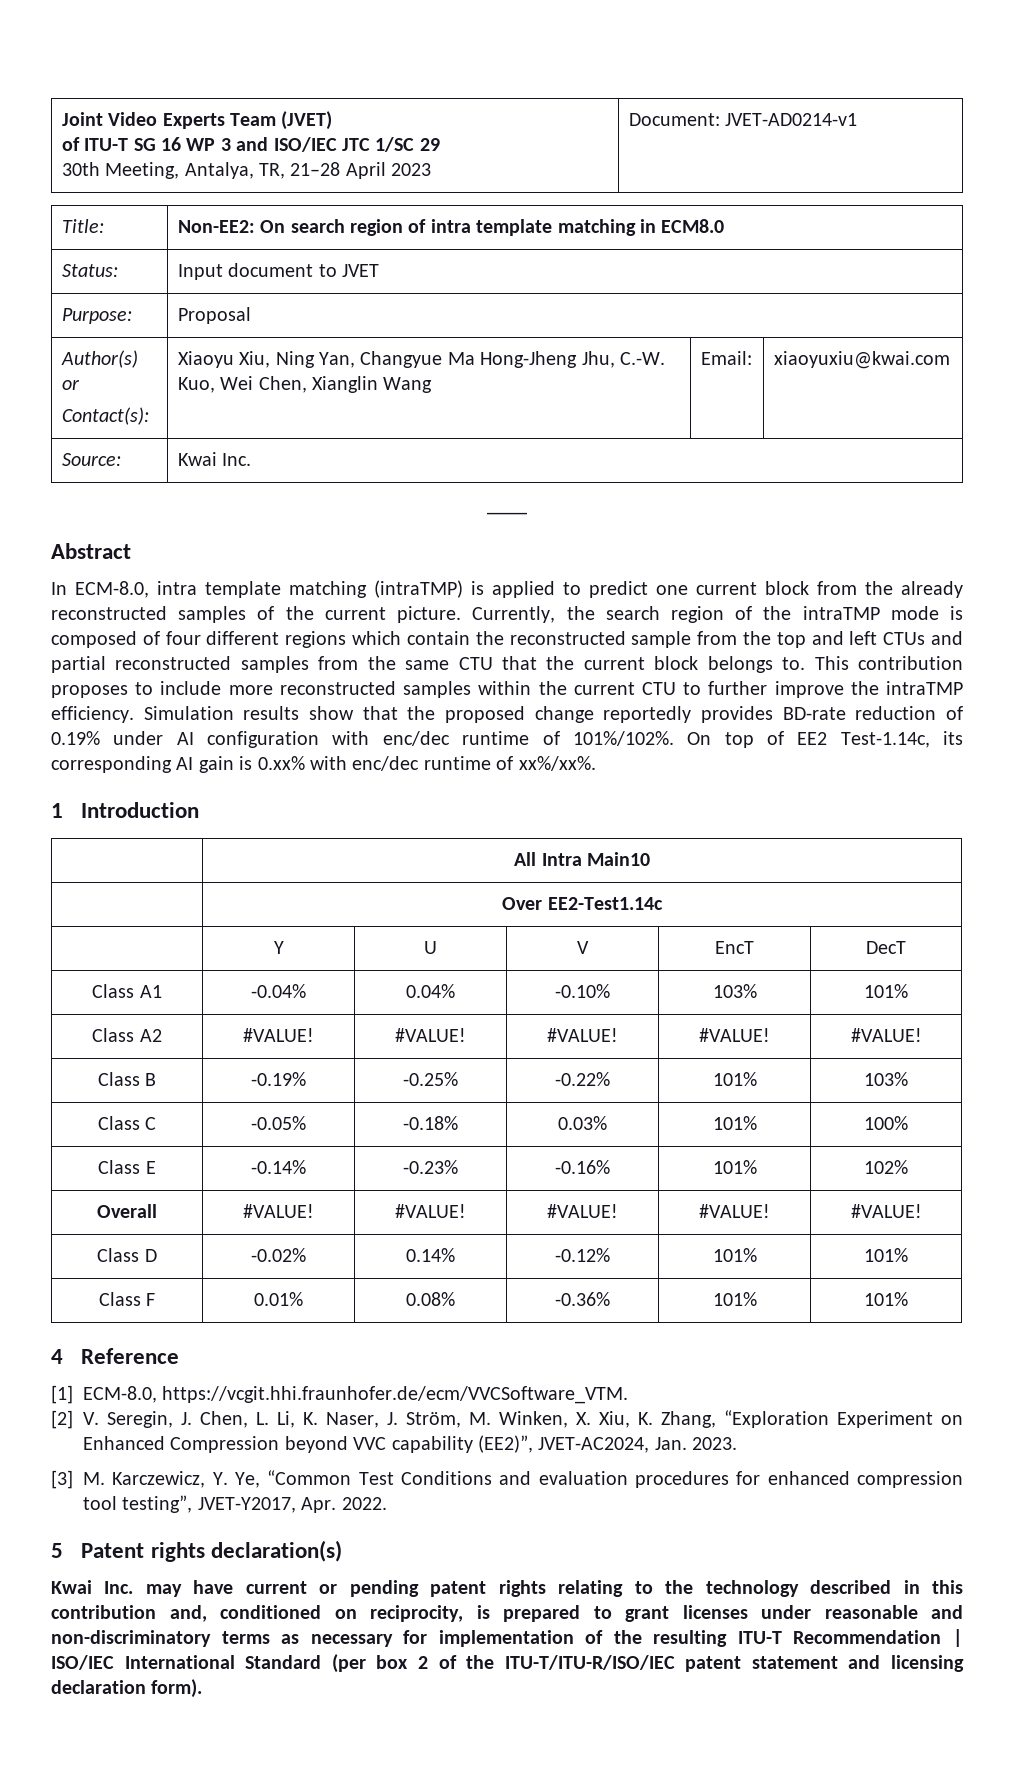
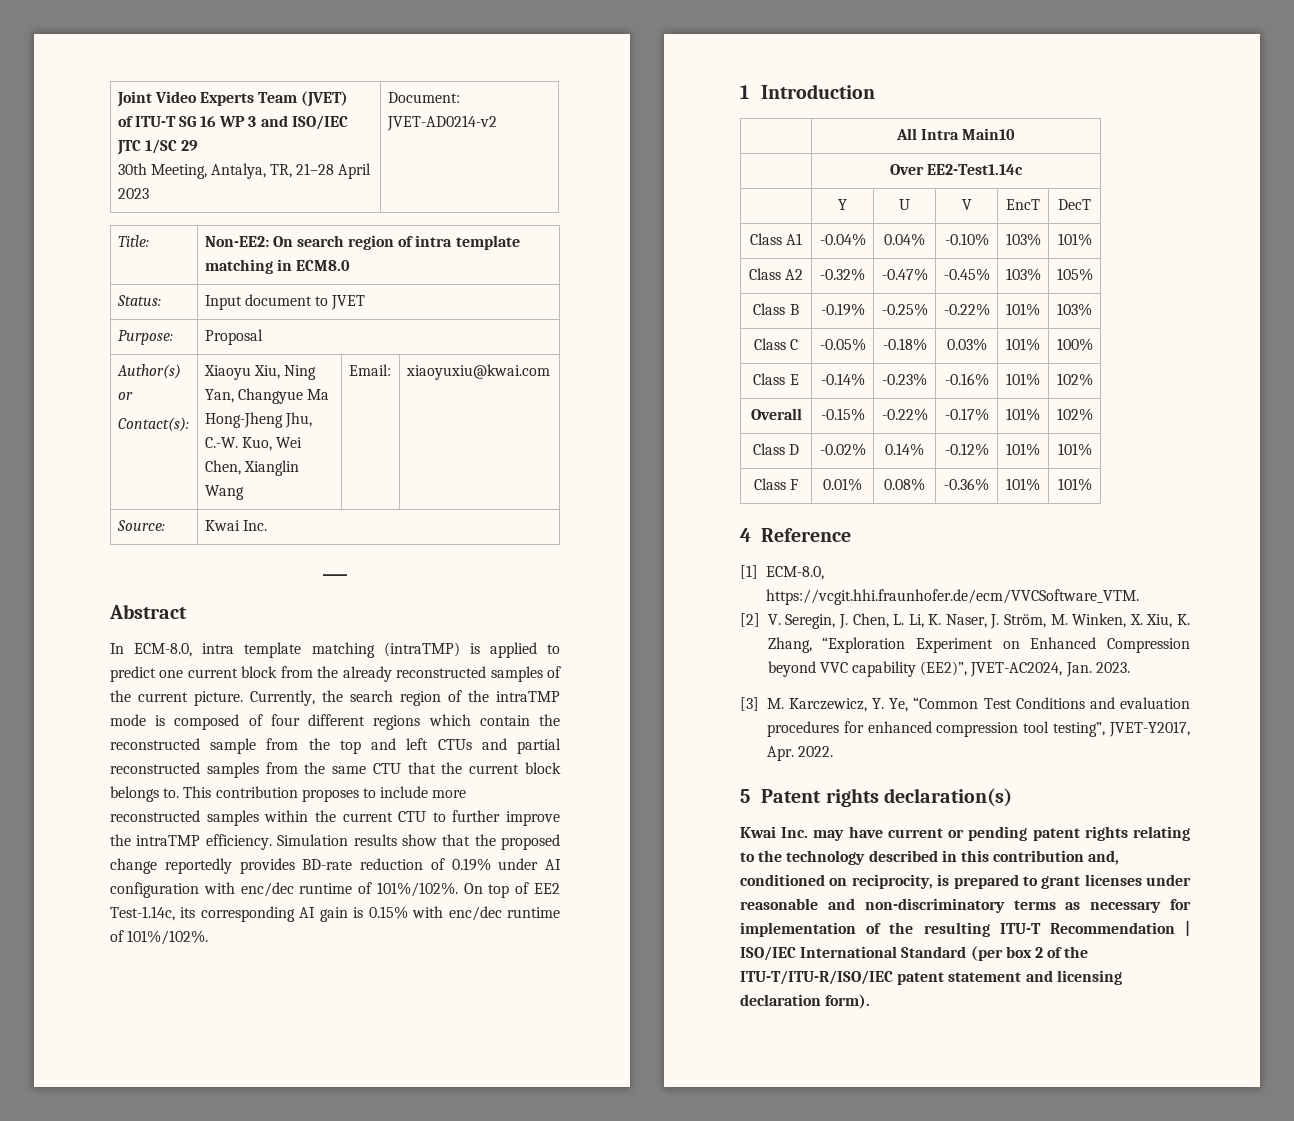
[725,113,858,126] JVET-AD0214-v1 -> [386,115,497,131] JVET-AD0214-v2
[257,756,596,771] 0.xx% with enc/dec runtime of xx%/xx%. -> [368,906,560,921] [110,930,209,945] 0.15% with enc/dec runtime of 101%/102%.
[243,1028,314,1042] [395,1028,466,1042] [547,1028,618,1042] [699,1028,770,1042] [850,1028,922,1042] #VALUE! | #VALUE! | #VALUE! | #VALUE! | #VALUE! -> [820,268,865,281] [881,268,928,281] [943,268,990,281] [1005,268,1041,281] [1056,268,1093,281] -0.32% | -0.47% | -0.45% | 103% | 105%
[243,1204,314,1218] [395,1204,466,1218] [547,1204,618,1218] [699,1204,770,1218] [850,1204,922,1218] #VALUE! | #VALUE! | #VALUE! | #VALUE! | #VALUE! -> [820,408,865,421] [881,408,928,421] [944,408,989,421] [1006,408,1040,421] [1056,408,1093,421] -0.15% | -0.22% | -0.17% | 101% | 102%

